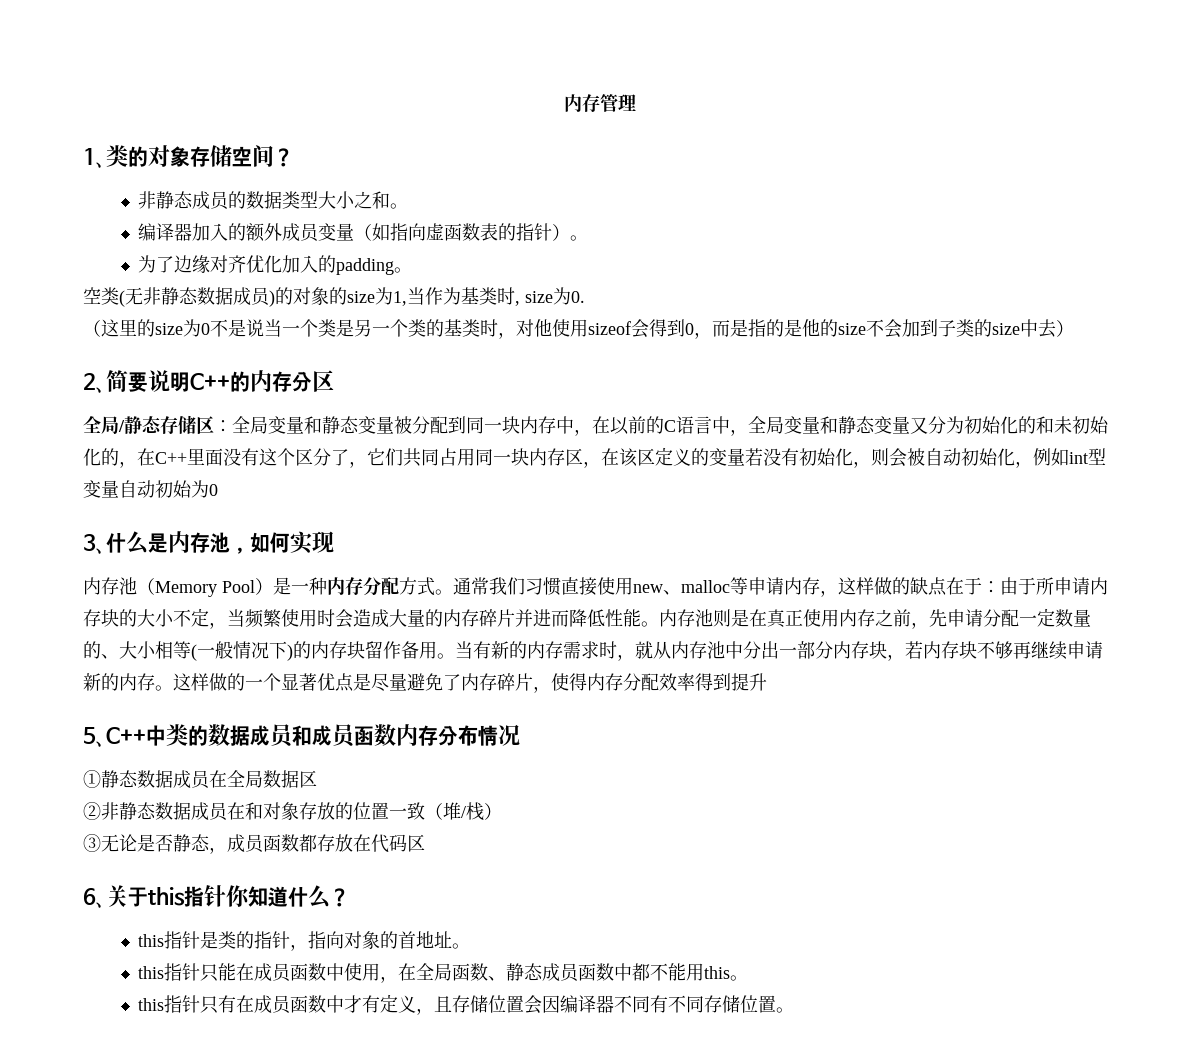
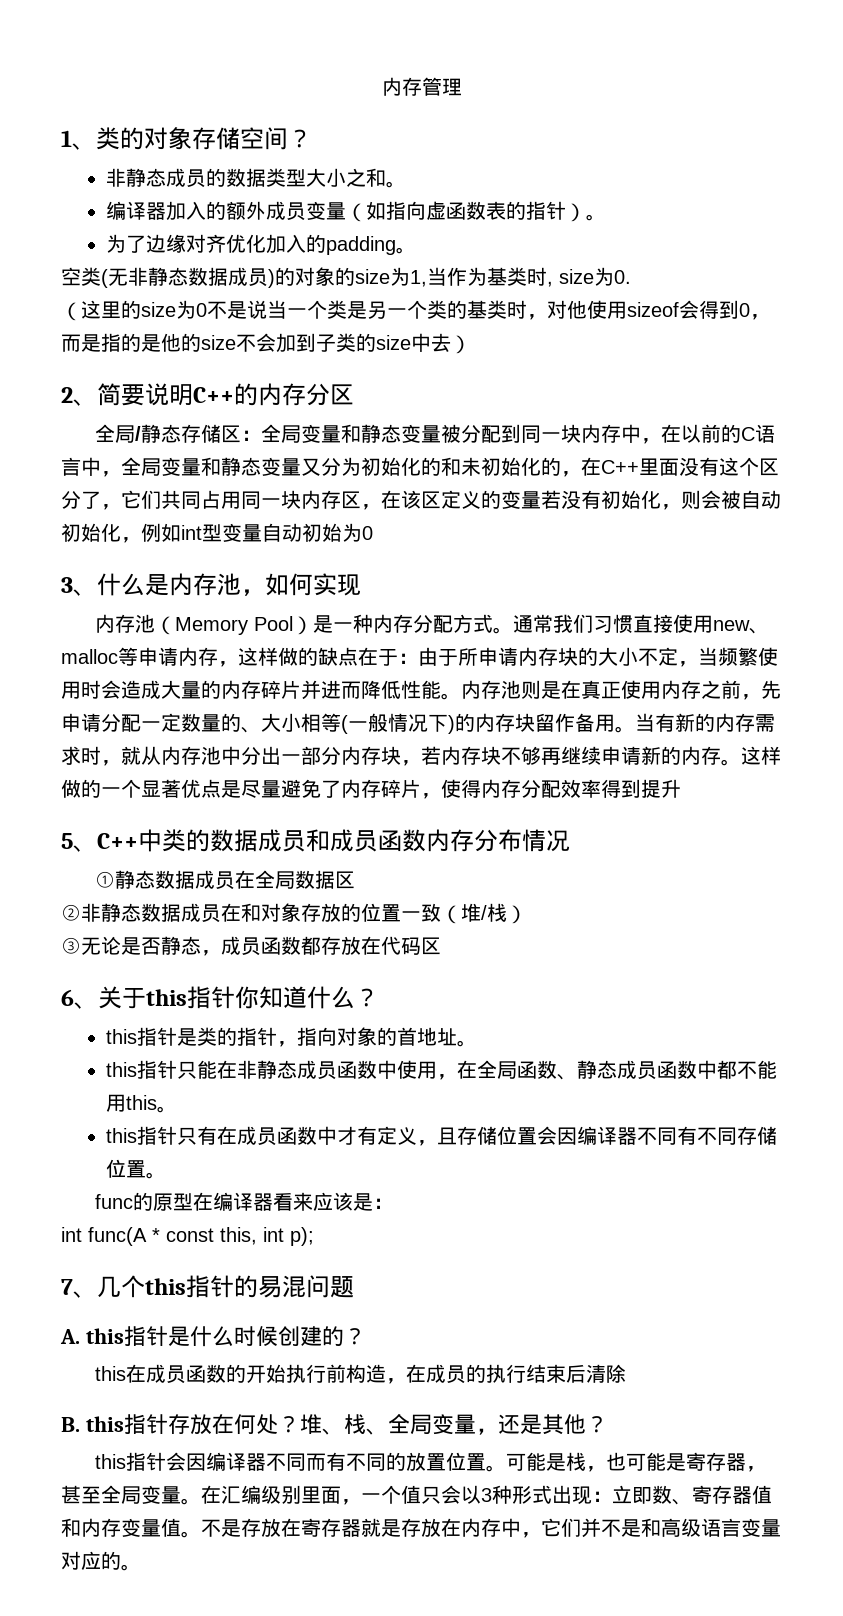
(255, 972) none -> [236,1060,297,1079] 非静态
(795, 1010) none -> [94,1192,393,1211] [61,1227,314,1246] [61,1275,354,1298] [60,1326,366,1347] [94,1364,626,1384] [61,1414,608,1435] [94,1452,766,1472] [61,1485,772,1505] [61,1518,781,1538] [61,1551,141,1571] // func的原型在编译器看来应该是： // int func(A * const this, int p); // 7、几个this指针的易混问题 // A. this指针是什么时候创建的？ // this在成员函数的开始执行前构造，在成员的执行结束后清除 // B. this指针存放在何处？堆、栈、全局变量，还是其他？ // this指针会因编译器不同而有不同的放置位置。可能是栈，也可能是寄存器，甚至全局变量。在汇编级别里面，一个值只会以3种形式出现：立即数、寄存器值和内存变量值。不是存放在寄存器就是存放在内存中，它们并不是和高级语言变量对应的。

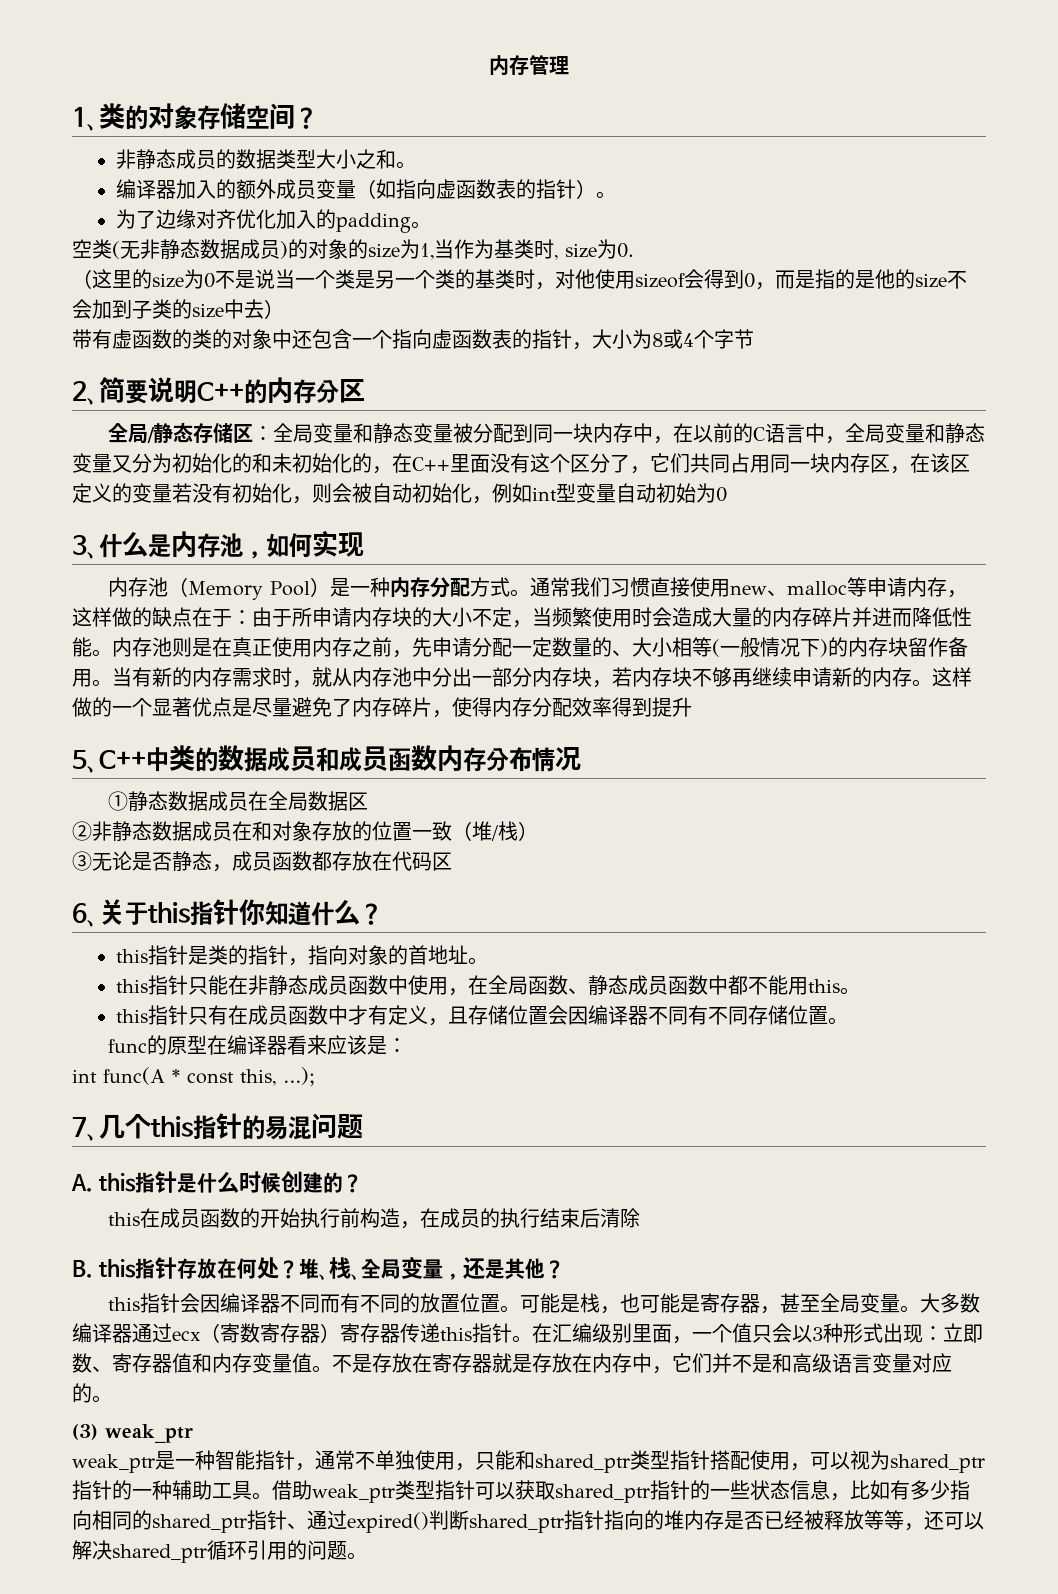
(471, 344) none -> [72,329,754,350] // 带有虚函数的类的对象中还包含一个指向虚函数表的指针，大小为8或4个字节
[263,1227,314,1246] int p); -> [283,1067,315,1086] …);
(201, 1501) none -> [919,1293,980,1313] [72,1323,532,1343] 大多数编译器通过ecx（寄数寄存器）寄存器传递this指针。
(141, 1567) none -> [72,1424,193,1443] [72,1450,985,1473] [72,1480,970,1503] [72,1510,984,1533] [72,1540,367,1563] // (3) weak_ptr // weak_ptr是一种智能指针，通常不单独使用，只能和shared_ptr类型指针搭配使用，可以视为shared_ptr指针的一种辅助工具。借助weak_ptr类型指针可以获取shared_ptr指针的一些状态信息，比如有多少指向相同的shared_ptr指针、通过expired()判断shared_ptr指针指向的堆内存是否已经被释放等等，还可以解决shared_ptr循环引用的问题。

